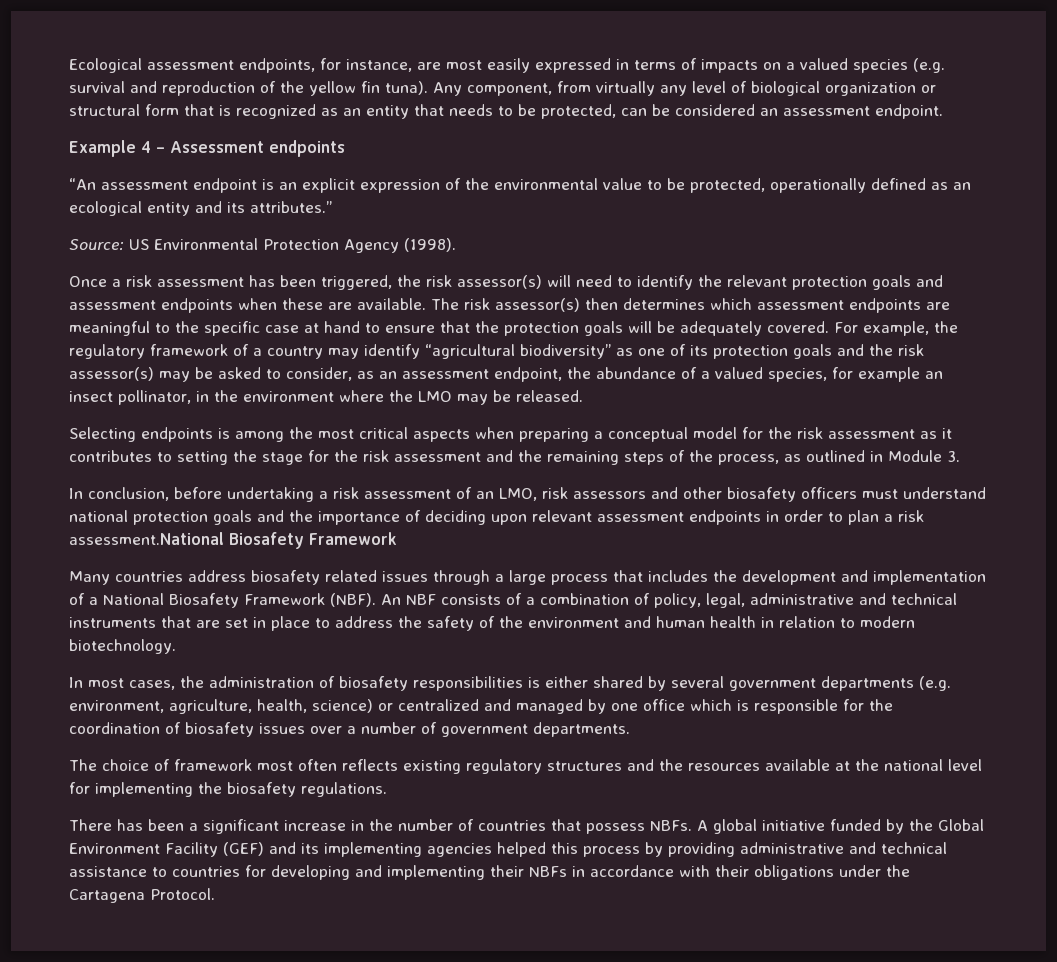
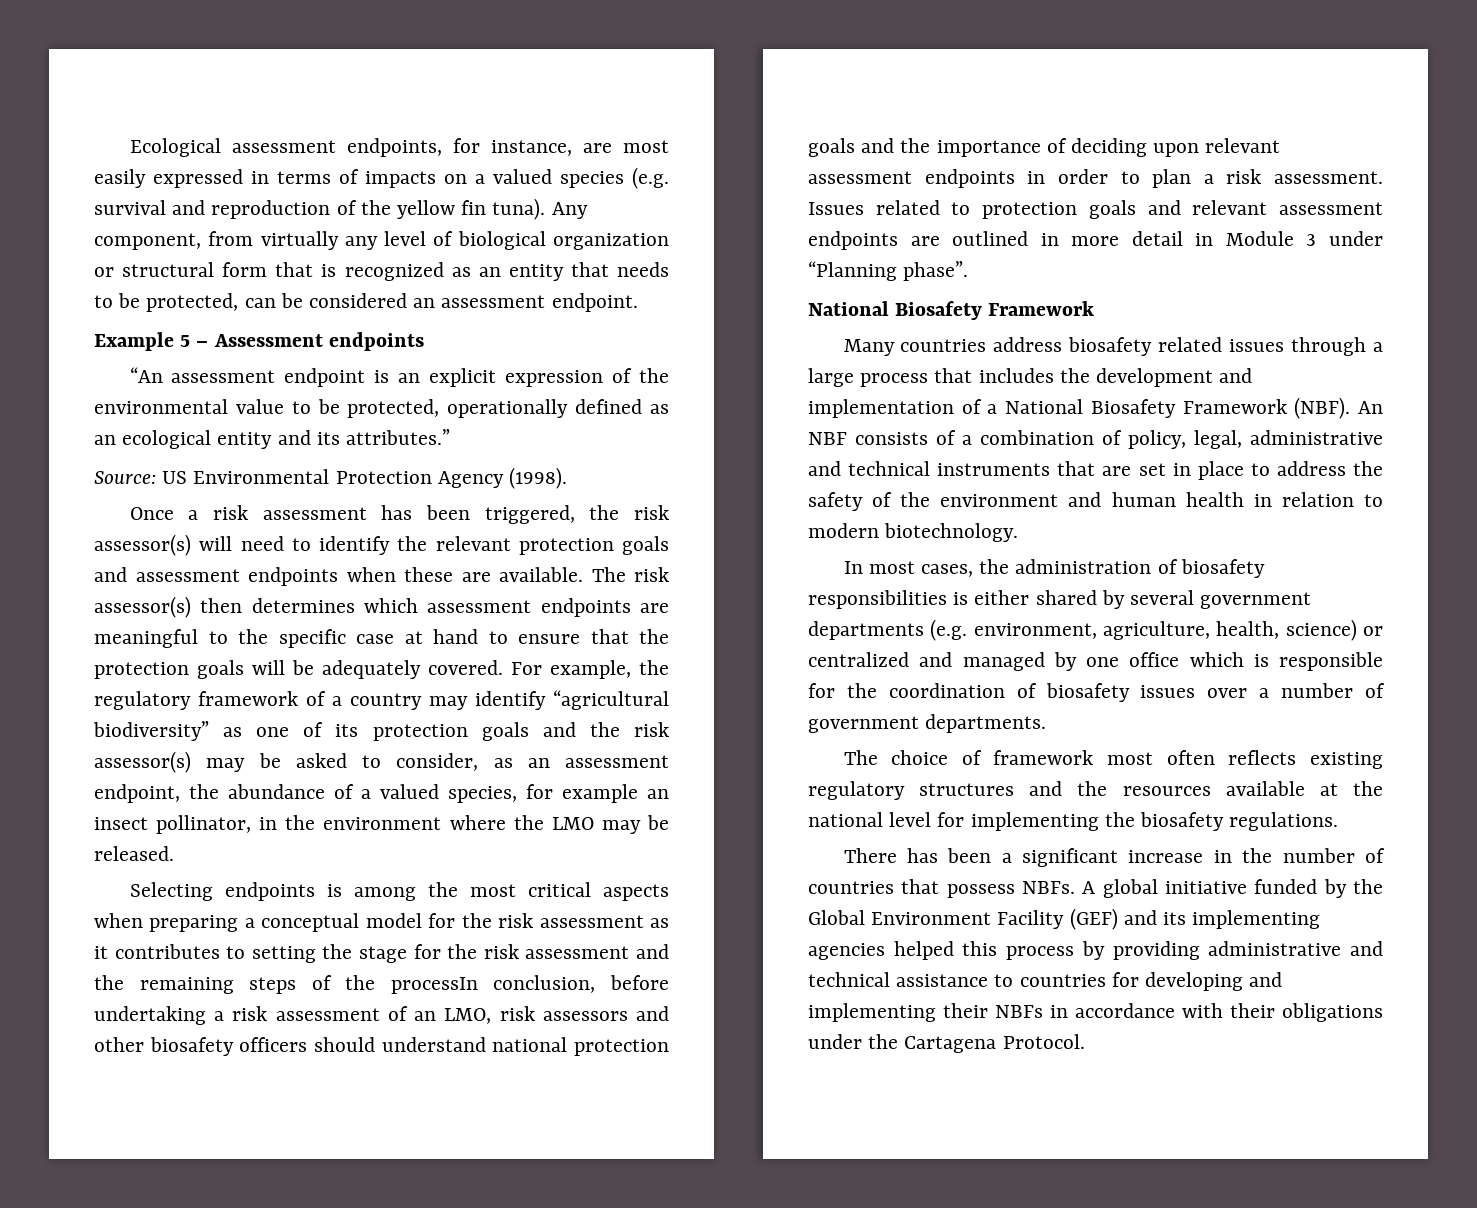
[141,141,151,153] 4 -> [180,335,191,347] 5
[718,450,960,465] [69,488,83,499] process, as outlined in Module 3. // In -> [390,977,478,994] processIn
[862,489,898,499] must -> [314,1037,375,1052] should
[69,532,224,545] assessment.National -> [1274,171,1383,184] [808,200,1383,219] [808,231,1383,250] [808,261,969,281] [808,301,889,316] assessment. Issues related to protection goals and relevant assessment endpoints are outlined in more detail in Module 3 under “Planning phase”. // National

